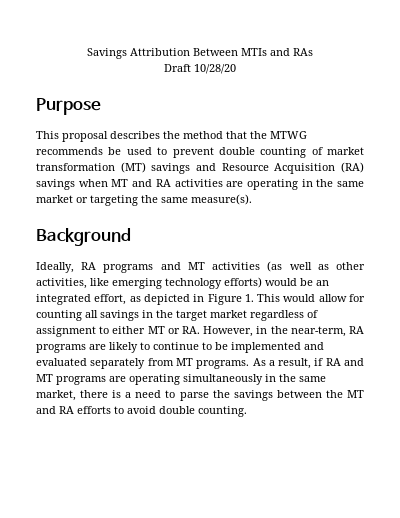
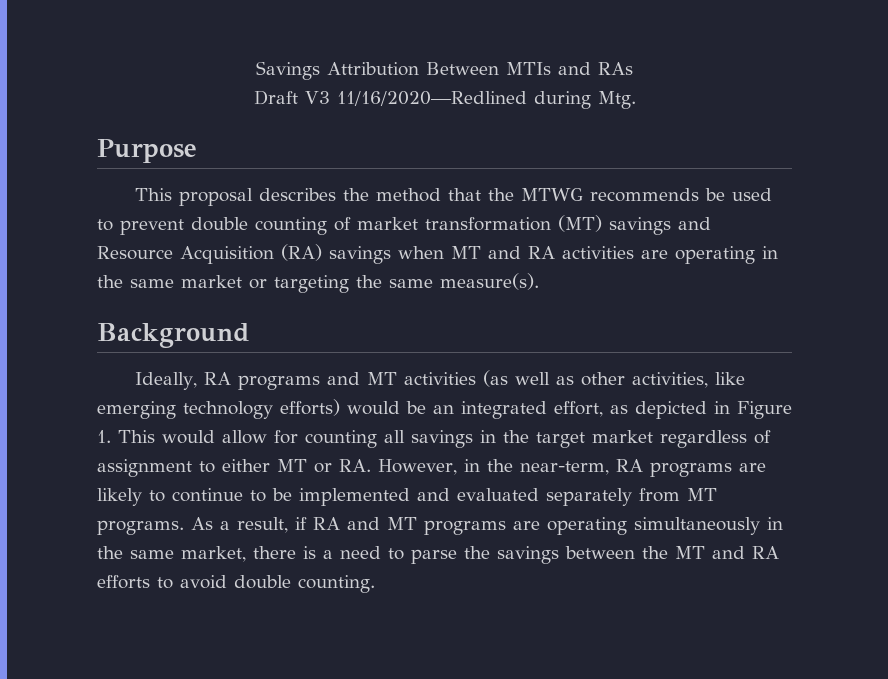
[194,64,236,74] 10/28/20 -> [304,91,636,109] V3 11/16/2020—Redlined during Mtg.

